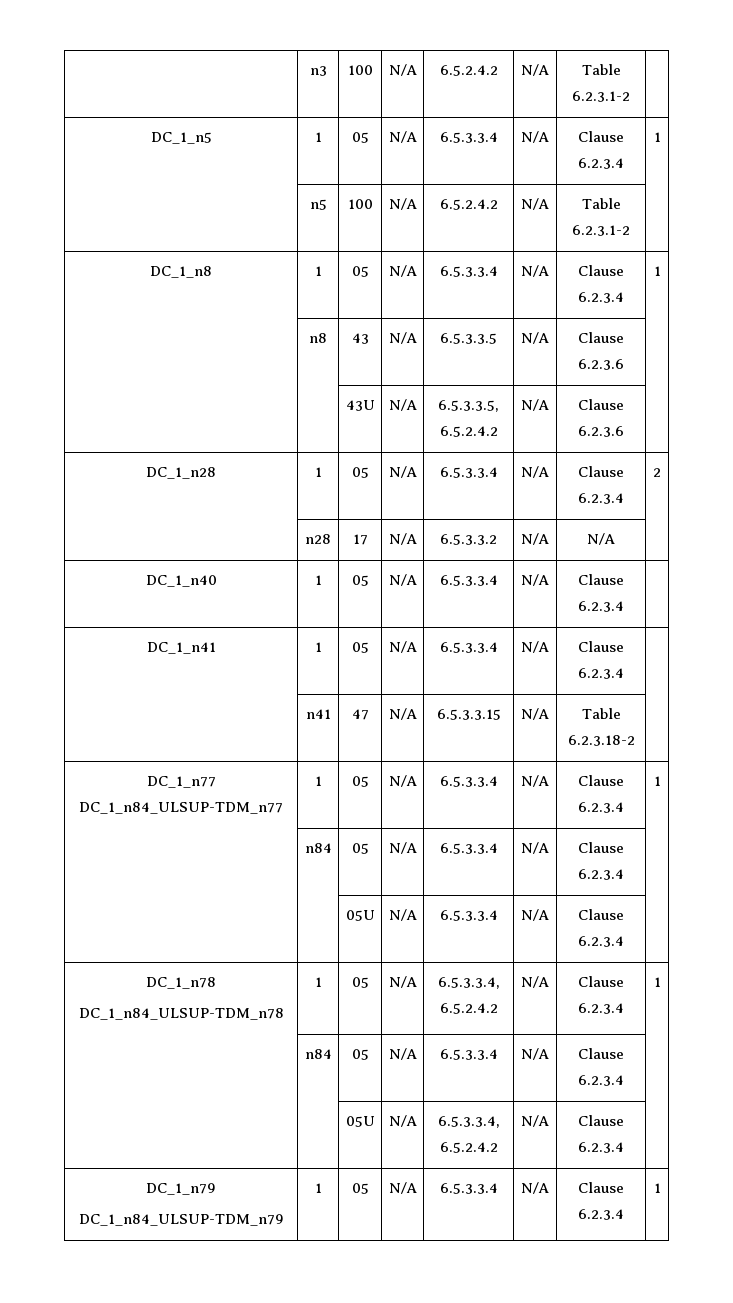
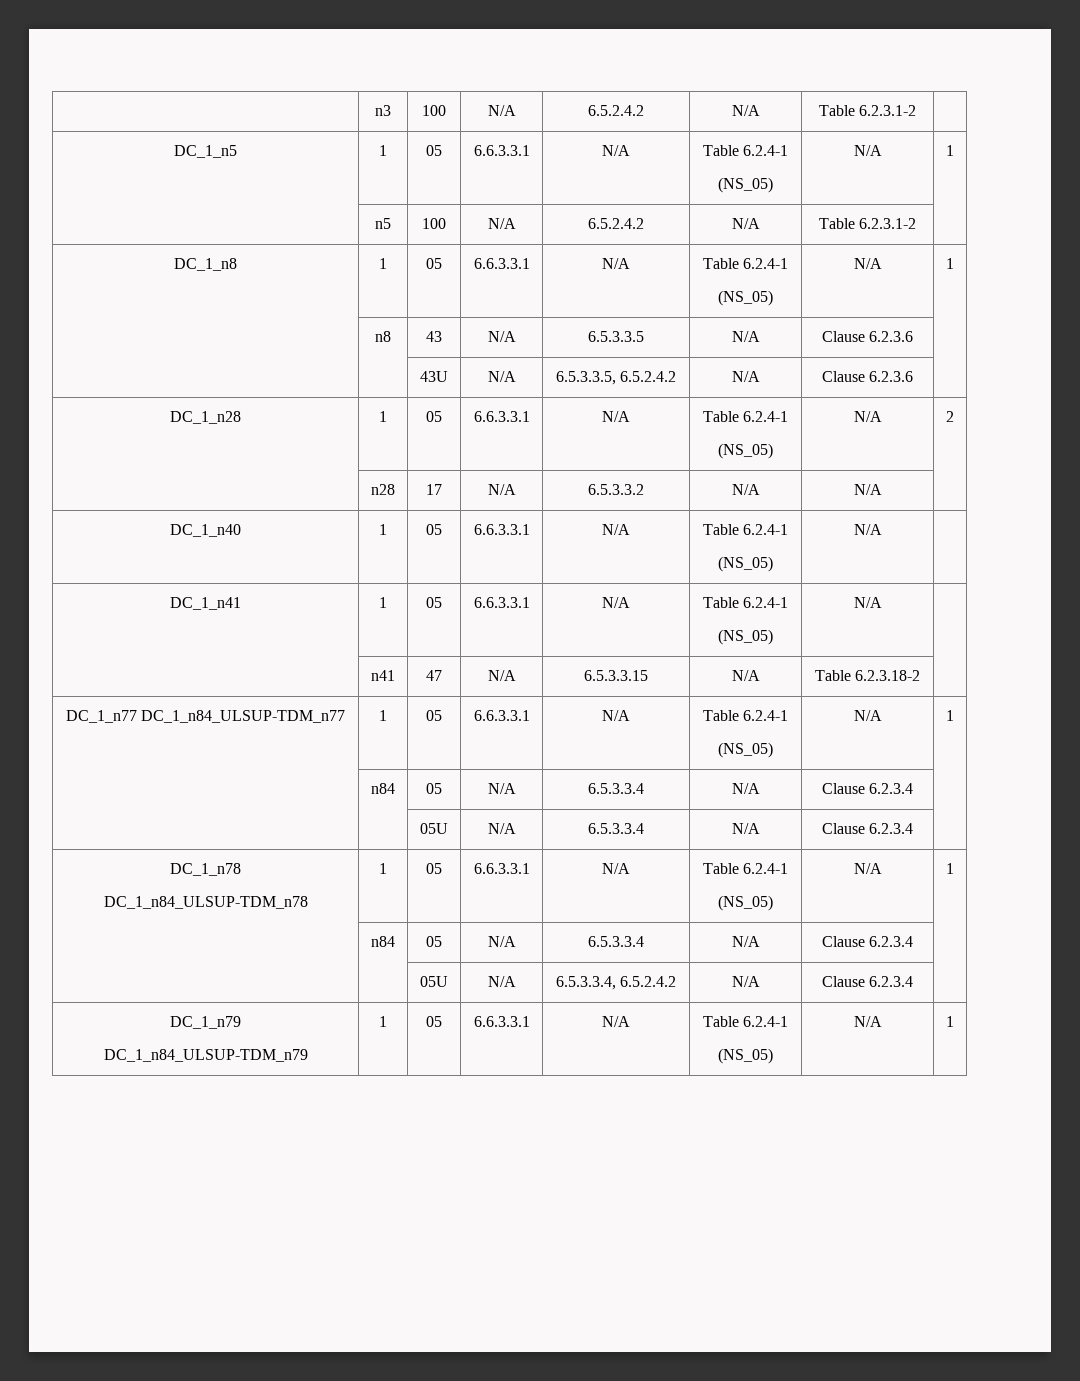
[388,131,417,143] [439,132,498,143] [521,131,549,143] [578,131,624,142] [578,158,624,169] N/A | 6.5.3.3.4 | N/A | Clause 6.2.3.4 -> [473,145,530,156] [602,145,630,156] [702,145,789,156] [718,177,773,193] [853,145,882,156] 6.6.3.3.1 | N/A | Table 6.2.4-1 // (NS_05) | N/A
[388,265,417,277] [439,266,498,277] [521,265,549,277] [578,265,624,276] [578,292,624,303] N/A | 6.5.3.3.4 | N/A | Clause 6.2.3.4 -> [473,258,530,269] [602,258,630,269] [702,258,789,269] [718,290,773,306] [853,258,882,269] 6.6.3.3.1 | N/A | Table 6.2.4-1 // (NS_05) | N/A
[388,466,417,478] [439,467,498,478] [521,466,549,478] [578,466,624,477] [578,493,624,504] N/A | 6.5.3.3.4 | N/A | Clause 6.2.3.4 -> [473,411,530,422] [602,411,630,422] [702,411,789,422] [718,443,773,459] [853,411,882,422] 6.6.3.3.1 | N/A | Table 6.2.4-1 // (NS_05) | N/A
[388,574,417,586] [439,575,498,586] [521,574,549,586] [578,574,624,585] [578,601,624,612] N/A | 6.5.3.3.4 | N/A | Clause 6.2.3.4 -> [473,524,530,535] [602,524,630,535] [702,524,789,535] [718,556,773,572] [853,524,882,535] 6.6.3.3.1 | N/A | Table 6.2.4-1 // (NS_05) | N/A
[388,641,417,653] [439,642,498,653] [521,641,549,653] [578,641,624,652] [578,668,624,679] N/A | 6.5.3.3.4 | N/A | Clause 6.2.3.4 -> [473,597,530,608] [602,597,630,608] [702,597,789,608] [718,629,773,645] [853,597,882,608] 6.6.3.3.1 | N/A | Table 6.2.4-1 // (NS_05) | N/A
[388,775,417,787] [439,776,498,787] [521,775,549,787] [578,775,624,786] [578,802,624,813] N/A | 6.5.3.3.4 | N/A | Clause 6.2.3.4 -> [473,710,530,721] [602,710,630,721] [702,710,789,721] [718,742,773,758] [853,710,882,721] 6.6.3.3.1 | N/A | Table 6.2.4-1 // (NS_05) | N/A
[388,976,417,988] [437,977,500,989] [439,1003,498,1014] [521,976,549,988] [578,976,624,987] [578,1003,624,1014] N/A | 6.5.3.3.4, 6.5.2.4.2 | N/A | Clause 6.2.3.4 -> [473,863,530,874] [602,863,630,874] [702,863,789,874] [718,895,773,911] [853,863,882,874] 6.6.3.3.1 | N/A | Table 6.2.4-1 // (NS_05) | N/A
[388,1182,417,1194] [439,1183,498,1194] [521,1182,549,1194] [578,1182,624,1193] [578,1209,624,1220] N/A | 6.5.3.3.4 | N/A | Clause 6.2.3.4 -> [473,1016,530,1027] [602,1016,630,1027] [702,1016,789,1027] [718,1048,773,1064] [853,1016,882,1027] 6.6.3.3.1 | N/A | Table 6.2.4-1 // (NS_05) | N/A

